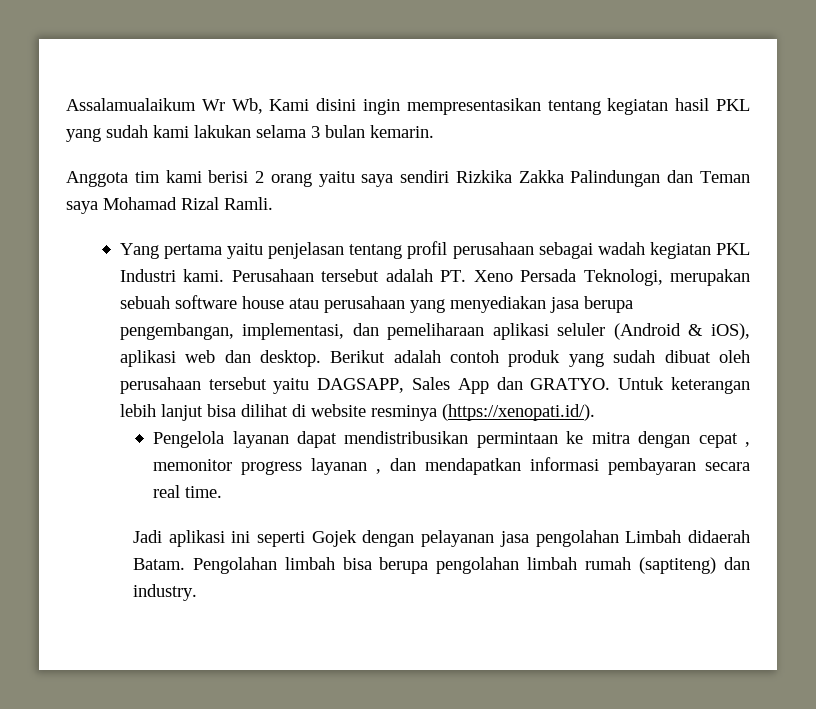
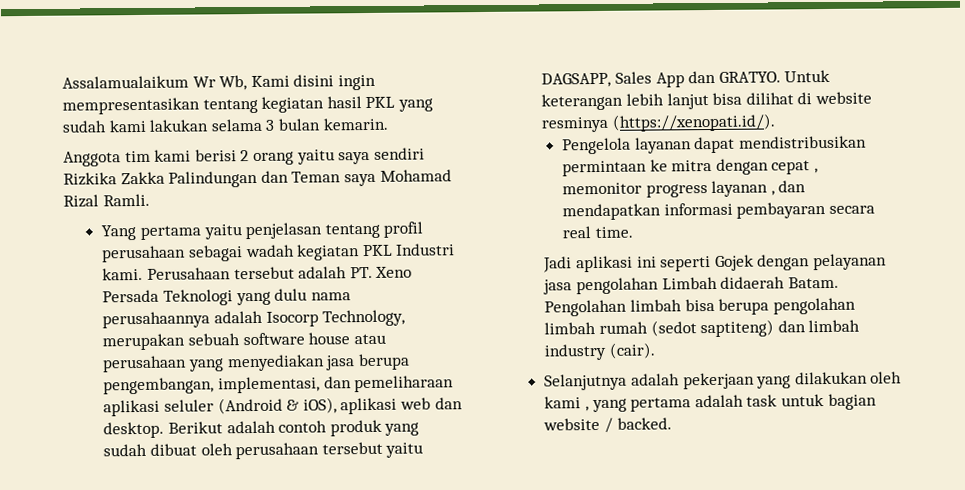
[583,269,663,286] Teknologi, -> [162,288,351,306] [102,309,406,329] Teknologi yang dulu nama perusahaannya adalah Isocorp Technology,
[639,557,750,574] [132,584,197,601] (saptiteng) dan industry. -> [650,319,861,338] [544,342,655,361] [544,371,903,391] [544,393,877,413] [543,417,672,433] (sedot saptiteng) dan limbah industry (cair). // Selanjutnya adalah pekerjaan yang dilakukan oleh kami , yang pertama adalah task untuk bagian website / backed.

